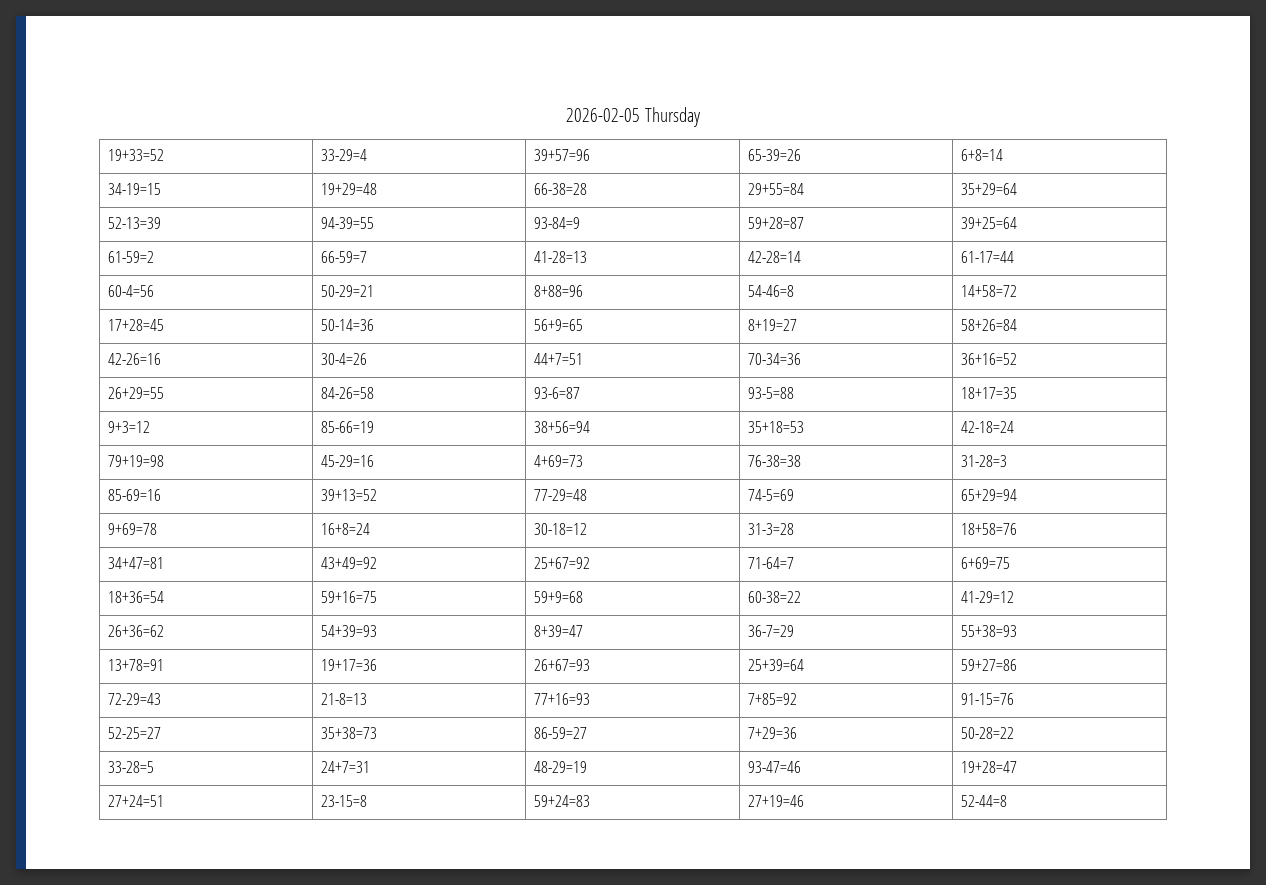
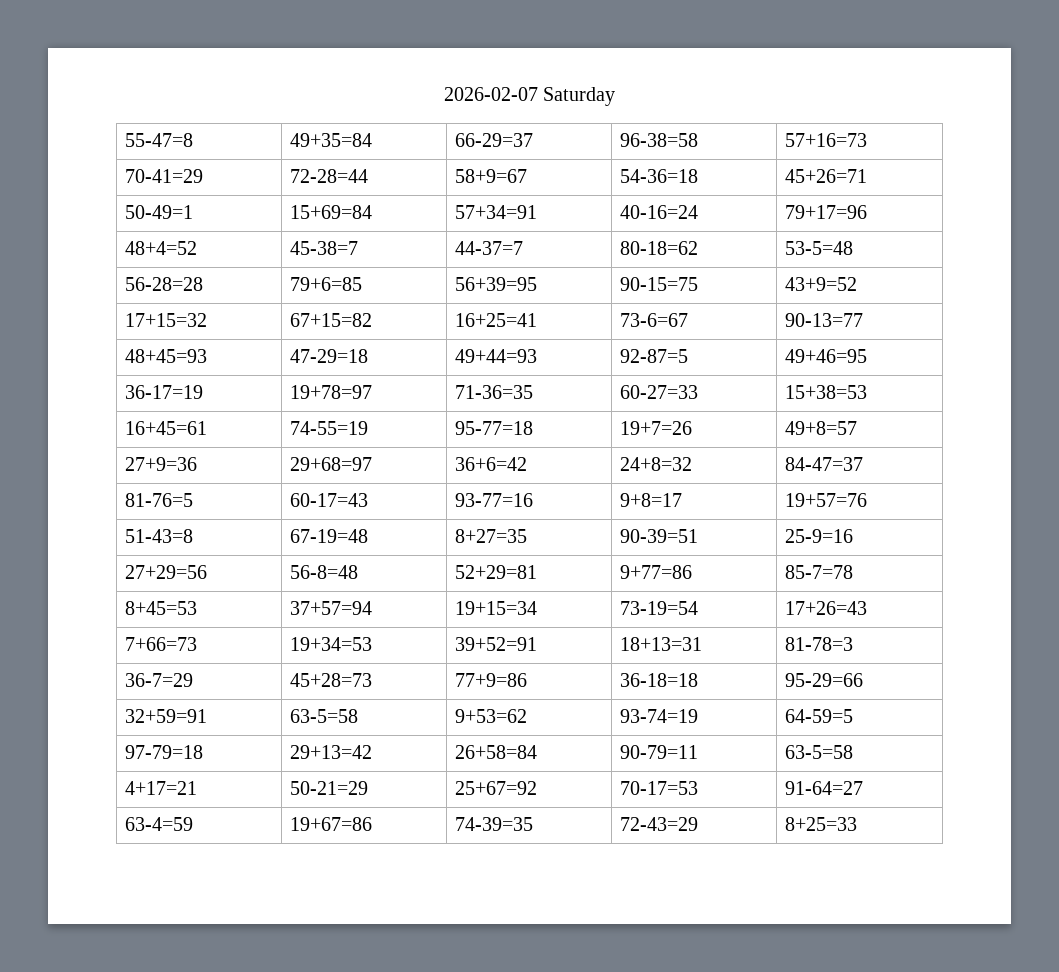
[566,107,700,127] [108,149,165,161] [321,149,368,161] [534,149,591,161] [748,149,802,161] [961,149,1004,161] [108,183,162,195] [321,183,378,195] [534,183,588,195] [748,183,805,195] [961,183,1018,195] [108,217,162,229] [321,217,375,229] [534,217,581,229] [748,217,805,229] [961,217,1018,229] [108,251,155,263] [321,251,368,263] [534,251,588,263] [748,251,802,263] [961,251,1015,263] [108,285,155,297] [321,285,375,297] [534,285,584,297] [748,285,795,297] [961,285,1018,297] [108,319,165,331] [321,319,375,331] [534,319,584,331] [748,319,798,331] [961,319,1018,331] [108,353,162,365] [321,353,368,365] [534,353,584,365] [748,353,802,365] [961,353,1018,365] [108,387,165,399] [321,387,375,399] [534,387,581,399] [748,387,795,399] [961,387,1018,399] [108,421,151,433] [321,421,375,433] [534,421,591,433] [748,421,805,433] [961,421,1015,433] [108,455,165,467] [321,455,375,467] [534,455,584,467] [748,455,802,467] [961,455,1008,467] [108,489,162,501] [321,489,378,501] [534,489,588,501] [748,489,795,501] [961,489,1018,501] [108,523,158,535] [321,523,371,535] [534,523,588,535] [748,523,795,535] [961,523,1018,535] [108,557,165,569] [321,557,378,569] [534,557,591,569] [748,557,795,569] [961,557,1011,569] [108,591,165,603] [321,591,378,603] [534,591,584,603] [748,591,802,603] [961,591,1015,603] [108,625,165,637] [321,625,378,637] [534,625,584,637] [748,625,795,637] [961,625,1018,637] [108,659,165,671] [321,659,378,671] [534,659,591,671] [748,659,805,671] [961,659,1018,671] [108,693,162,705] [321,693,368,705] [534,693,591,705] [748,693,798,705] [961,693,1015,705] [108,727,162,739] [321,727,378,739] [534,727,588,739] [748,727,798,739] [961,727,1015,739] [108,761,155,773] [321,761,371,773] [534,761,588,773] [748,761,802,773] [961,761,1018,773] [108,795,165,807] [321,795,368,807] [534,795,591,807] [748,795,805,807] [961,795,1008,807] 2026-02-05 Thursday // 19+33=52 | 33-29=4 | 39+57=96 | 65-39=26 | 6+8=14 // 34-19=15 | 19+29=48 | 66-38=28 | 29+55=84 | 35+29=64 // 52-13=39 | 94-39=55 | 93-84=9 | 59+28=87 | 39+25=64 // 61-59=2 | 66-59=7 | 41-28=13 | 42-28=14 | 61-17=44 // 60-4=56 | 50-29=21 | 8+88=96 | 54-46=8 | 14+58=72 // 17+28=45 | 50-14=36 | 56+9=65 | 8+19=27 | 58+26=84 // 42-26=16 | 30-4=26 | 44+7=51 | 70-34=36 | 36+16=52 // 26+29=55 | 84-26=58 | 93-6=87 | 93-5=88 | 18+17=35 // 9+3=12 | 85-66=19 | 38+56=94 | 35+18=53 | 42-18=24 // 79+19=98 | 45-29=16 | 4+69=73 | 76-38=38 | 31-28=3 // 85-69=16 | 39+13=52 | 77-29=48 | 74-5=69 | 65+29=94 // 9+69=78 | 16+8=24 | 30-18=12 | 31-3=28 | 18+58=76 // 34+47=81 | 43+49=92 | 25+67=92 | 71-64=7 | 6+69=75 // 18+36=54 | 59+16=75 | 59+9=68 | 60-38=22 | 41-29=12 // 26+36=62 | 54+39=93 | 8+39=47 | 36-7=29 | 55+38=93 // 13+78=91 | 19+17=36 | 26+67=93 | 25+39=64 | 59+27=86 // 72-29=43 | 21-8=13 | 77+16=93 | 7+85=92 | 91-15=76 // 52-25=27 | 35+38=73 | 86-59=27 | 7+29=36 | 50-28=22 // 33-28=5 | 24+7=31 | 48-29=19 | 93-47=46 | 19+28=47 // 27+24=51 | 23-15=8 | 59+24=83 | 27+19=46 | 52-44=8 -> [443,87,616,106] [124,133,193,147] [289,133,372,147] [454,133,533,147] [619,133,698,147] [784,133,867,147] [124,169,203,183] [289,169,368,183] [454,169,527,183] [619,169,698,183] [784,169,867,183] [124,205,193,219] [289,205,372,219] [454,205,537,219] [619,205,698,219] [784,205,867,219] [124,241,197,255] [289,241,358,255] [454,241,523,255] [619,241,698,255] [784,241,853,255] [124,277,203,291] [289,277,362,291] [454,277,537,291] [619,277,698,291] [784,277,857,291] [124,313,207,327] [289,313,372,327] [454,313,537,327] [619,313,688,327] [784,313,863,327] [124,349,207,363] [289,349,368,363] [454,349,537,363] [619,349,688,363] [784,349,867,363] [124,385,203,399] [289,385,372,399] [454,385,533,399] [619,385,698,399] [784,385,867,399] [124,421,207,435] [289,421,368,435] [454,421,533,435] [619,421,692,435] [784,421,857,435] [124,457,197,471] [289,457,372,471] [454,457,527,471] [619,457,692,471] [784,457,863,471] [124,493,193,507] [289,493,368,507] [454,493,533,507] [619,493,682,507] [784,493,867,507] [124,529,193,543] [289,529,368,543] [454,529,527,543] [619,529,698,543] [784,529,853,543] [124,565,207,579] [289,565,358,579] [454,565,537,579] [619,565,692,579] [784,565,853,579] [124,601,197,615] [289,601,372,615] [454,601,537,615] [619,601,698,615] [784,601,867,615] [124,637,197,651] [289,637,372,651] [454,637,537,651] [619,637,702,651] [784,637,853,651] [124,673,193,687] [289,673,372,687] [454,673,527,687] [619,673,698,687] [784,673,863,687] [124,709,207,723] [289,709,358,723] [454,709,527,723] [619,709,698,723] [784,709,853,723] [124,745,203,759] [289,745,372,759] [454,745,537,759] [619,745,698,759] [784,745,853,759] [124,781,197,795] [289,781,368,795] [454,781,537,795] [619,781,698,795] [784,781,863,795] [124,817,193,831] [289,817,372,831] [454,817,533,831] [619,817,698,831] [784,817,857,831] 2026-02-07 Saturday // 55-47=8 | 49+35=84 | 66-29=37 | 96-38=58 | 57+16=73 // 70-41=29 | 72-28=44 | 58+9=67 | 54-36=18 | 45+26=71 // 50-49=1 | 15+69=84 | 57+34=91 | 40-16=24 | 79+17=96 // 48+4=52 | 45-38=7 | 44-37=7 | 80-18=62 | 53-5=48 // 56-28=28 | 79+6=85 | 56+39=95 | 90-15=75 | 43+9=52 // 17+15=32 | 67+15=82 | 16+25=41 | 73-6=67 | 90-13=77 // 48+45=93 | 47-29=18 | 49+44=93 | 92-87=5 | 49+46=95 // 36-17=19 | 19+78=97 | 71-36=35 | 60-27=33 | 15+38=53 // 16+45=61 | 74-55=19 | 95-77=18 | 19+7=26 | 49+8=57 // 27+9=36 | 29+68=97 | 36+6=42 | 24+8=32 | 84-47=37 // 81-76=5 | 60-17=43 | 93-77=16 | 9+8=17 | 19+57=76 // 51-43=8 | 67-19=48 | 8+27=35 | 90-39=51 | 25-9=16 // 27+29=56 | 56-8=48 | 52+29=81 | 9+77=86 | 85-7=78 // 8+45=53 | 37+57=94 | 19+15=34 | 73-19=54 | 17+26=43 // 7+66=73 | 19+34=53 | 39+52=91 | 18+13=31 | 81-78=3 // 36-7=29 | 45+28=73 | 77+9=86 | 36-18=18 | 95-29=66 // 32+59=91 | 63-5=58 | 9+53=62 | 93-74=19 | 64-59=5 // 97-79=18 | 29+13=42 | 26+58=84 | 90-79=11 | 63-5=58 // 4+17=21 | 50-21=29 | 25+67=92 | 70-17=53 | 91-64=27 // 63-4=59 | 19+67=86 | 74-39=35 | 72-43=29 | 8+25=33

